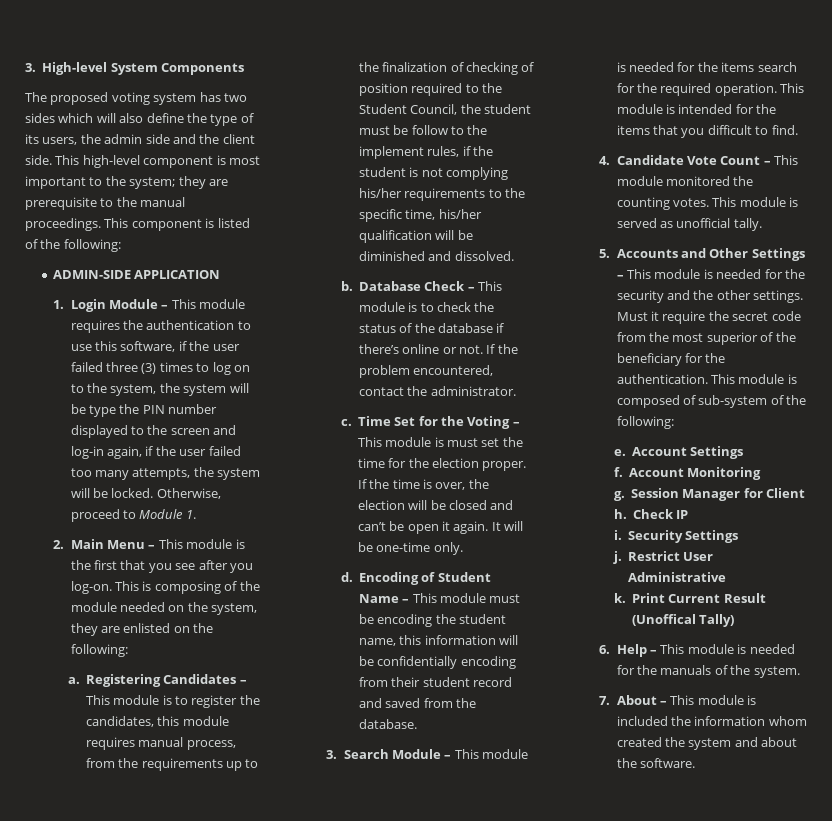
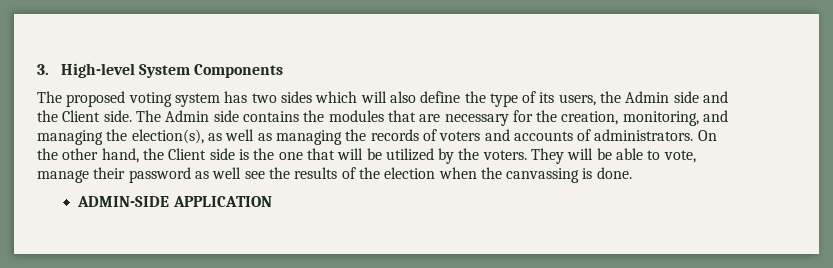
[104,134,143,144] admin -> [625,91,670,103] Admin
[222,134,255,144] [25,155,260,168] [25,176,228,189] [25,197,186,210] [25,218,250,231] [25,239,121,252] [52,270,221,279] [53,299,246,312] [70,320,251,333] [70,341,240,352] [70,362,250,375] [70,383,249,396] [70,404,218,417] [70,425,237,438] [70,446,241,459] [70,467,261,480] [70,488,221,499] [70,509,196,522] [53,539,245,549] [70,560,253,573] [70,581,260,594] [70,602,258,615] [70,623,214,636] [70,644,128,657] [67,674,247,687] [85,695,260,708] [85,716,229,727] [85,737,236,750] [85,758,259,771] [358,62,535,75] [358,83,503,96] [358,104,532,115] [358,125,488,135] [358,146,494,159] [358,167,509,180] [358,188,526,201] [358,209,482,222] [358,230,473,243] [358,251,514,261] [340,281,503,291] [358,302,495,312] [358,323,505,333] [358,344,518,354] [358,365,494,378] [358,386,516,396] [340,416,520,429] [357,437,523,447] [357,458,527,471] [357,479,489,490] [357,500,514,510] [357,521,524,534] [357,542,463,555] [340,572,491,585] [358,593,521,603] [358,614,507,627] [358,635,519,646] [358,656,516,669] [358,677,513,687] [358,698,477,708] [358,719,417,729] [326,749,529,759] [616,62,797,72] [616,83,805,96] [616,104,777,114] [616,125,798,138] [599,155,799,165] [616,176,754,186] [616,197,799,210] [616,218,762,231] [599,248,805,261] [616,269,805,279] [616,290,804,303] [616,311,801,324] [616,332,796,345] [616,353,726,366] [616,374,797,384] [616,395,807,408] [616,416,674,429] [613,446,744,459] [613,467,762,480] [613,488,806,501] [613,509,689,519] [613,530,739,543] [612,551,714,564] [627,572,726,582] [613,593,766,603] [631,614,735,627] [599,644,795,657] [616,665,800,678] [599,695,757,705] [616,716,807,726] [616,737,798,750] [616,758,696,768] client side. This high-level component is most important to the system; they are prerequisite to the manual proceedings. This component is listed of the following: // ADMIN-SIDE APPLICATION // 1. Login Module – This module requires the authentication to use this software, if the user failed three (3) times to log on to the system, the system will be type the PIN number displayed to the screen and log-in again, if the user failed too many attempts, the system will be locked. Otherwise, proceed to Module 1. // 2. Main Menu – This module is the first that you see after you log-on. This is composing of the module needed on the system, they are enlisted on the following: // a. Registering Candidates – This module is to register the candidates, this module requires manual process, from the requirements up to the finalization of checking of position required to the Student Council, the student must be follow to the implement rules, if the student is not complying his/her requirements to the specific time, his/her qualification will be diminished and dissolved. // b. Database Check – This module is to check the status of the database if there’s online or not. If the problem encountered, contact the administrator. // c. Time Set for the Voting – This module is must set the time for the election proper. If the time is over, the election will be closed and can’t be open it again. It will be one-time only. // d. Encoding of Student Name – This module must be encoding the student name, this information will be confidentially encoding from their student record and saved from the database. // 3. Search Module – This module is needed for the items search for the required operation. This module is intended for the items that you difficult to find. // 4. Candidate Vote Count – This module monitored the counting votes. This module is served as unofficial tally. // 5. Accounts and Other Settings – This module is needed for the security and the other settings. Must it require the secret code from the most superior of the beneficiary for the authentication. This module is composed of sub-system of the following: // e. Account Settings // f. Account Monitoring // g. Session Manager for Client // h. Check IP // i. Security Settings // j. Restrict User Administrative // k. Print Current Result (Unoffical Tally) // 6. Help – This module is needed for the manuals of the system. // 7. About – This module is included the information whom created the system and about the software. -> [62,110,729,126] [37,129,717,145] [37,148,696,164] [37,167,632,183] [77,196,272,207] Client side. The Admin side contains the modules that are necessary for the creation, monitoring, and managing the election(s), as well as managing the records of voters and accounts of administrators. On the other hand, the Client side is the one that will be utilized by the voters. They will be able to vote, manage their password as well see the results of the election when the canvassing is done. // ADMIN-SIDE APPLICATION

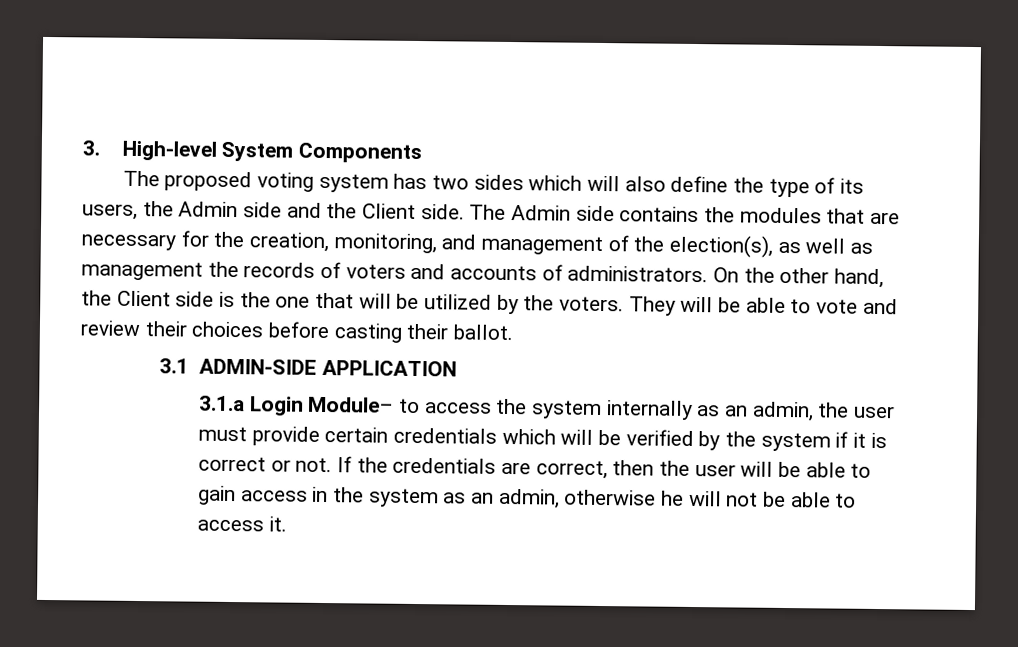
[37,130,103,145] managing -> [481,235,629,256] management of
[275,130,342,145] managing -> [81,261,203,281] management
[663,150,696,163] [37,167,632,183] [77,196,272,207] vote, manage their password as well see the results of the election when the canvassing is done. // ADMIN-SIDE APPLICATION -> [816,298,898,315] [80,320,514,343] [159,358,457,377] [199,395,896,422] [198,426,887,452] [198,456,872,480] [198,485,857,509] [197,516,287,532] vote and review their choices before casting their ballot. // 3.1 ADMIN-SIDE APPLICATION // 3.1.a Login Module– to access the system internally as an admin, the user must provide certain credentials which will be verified by the system if it is correct or not. If the credentials are correct, then the user will be able to gain access in the system as an admin, otherwise he will not be able to access it.

